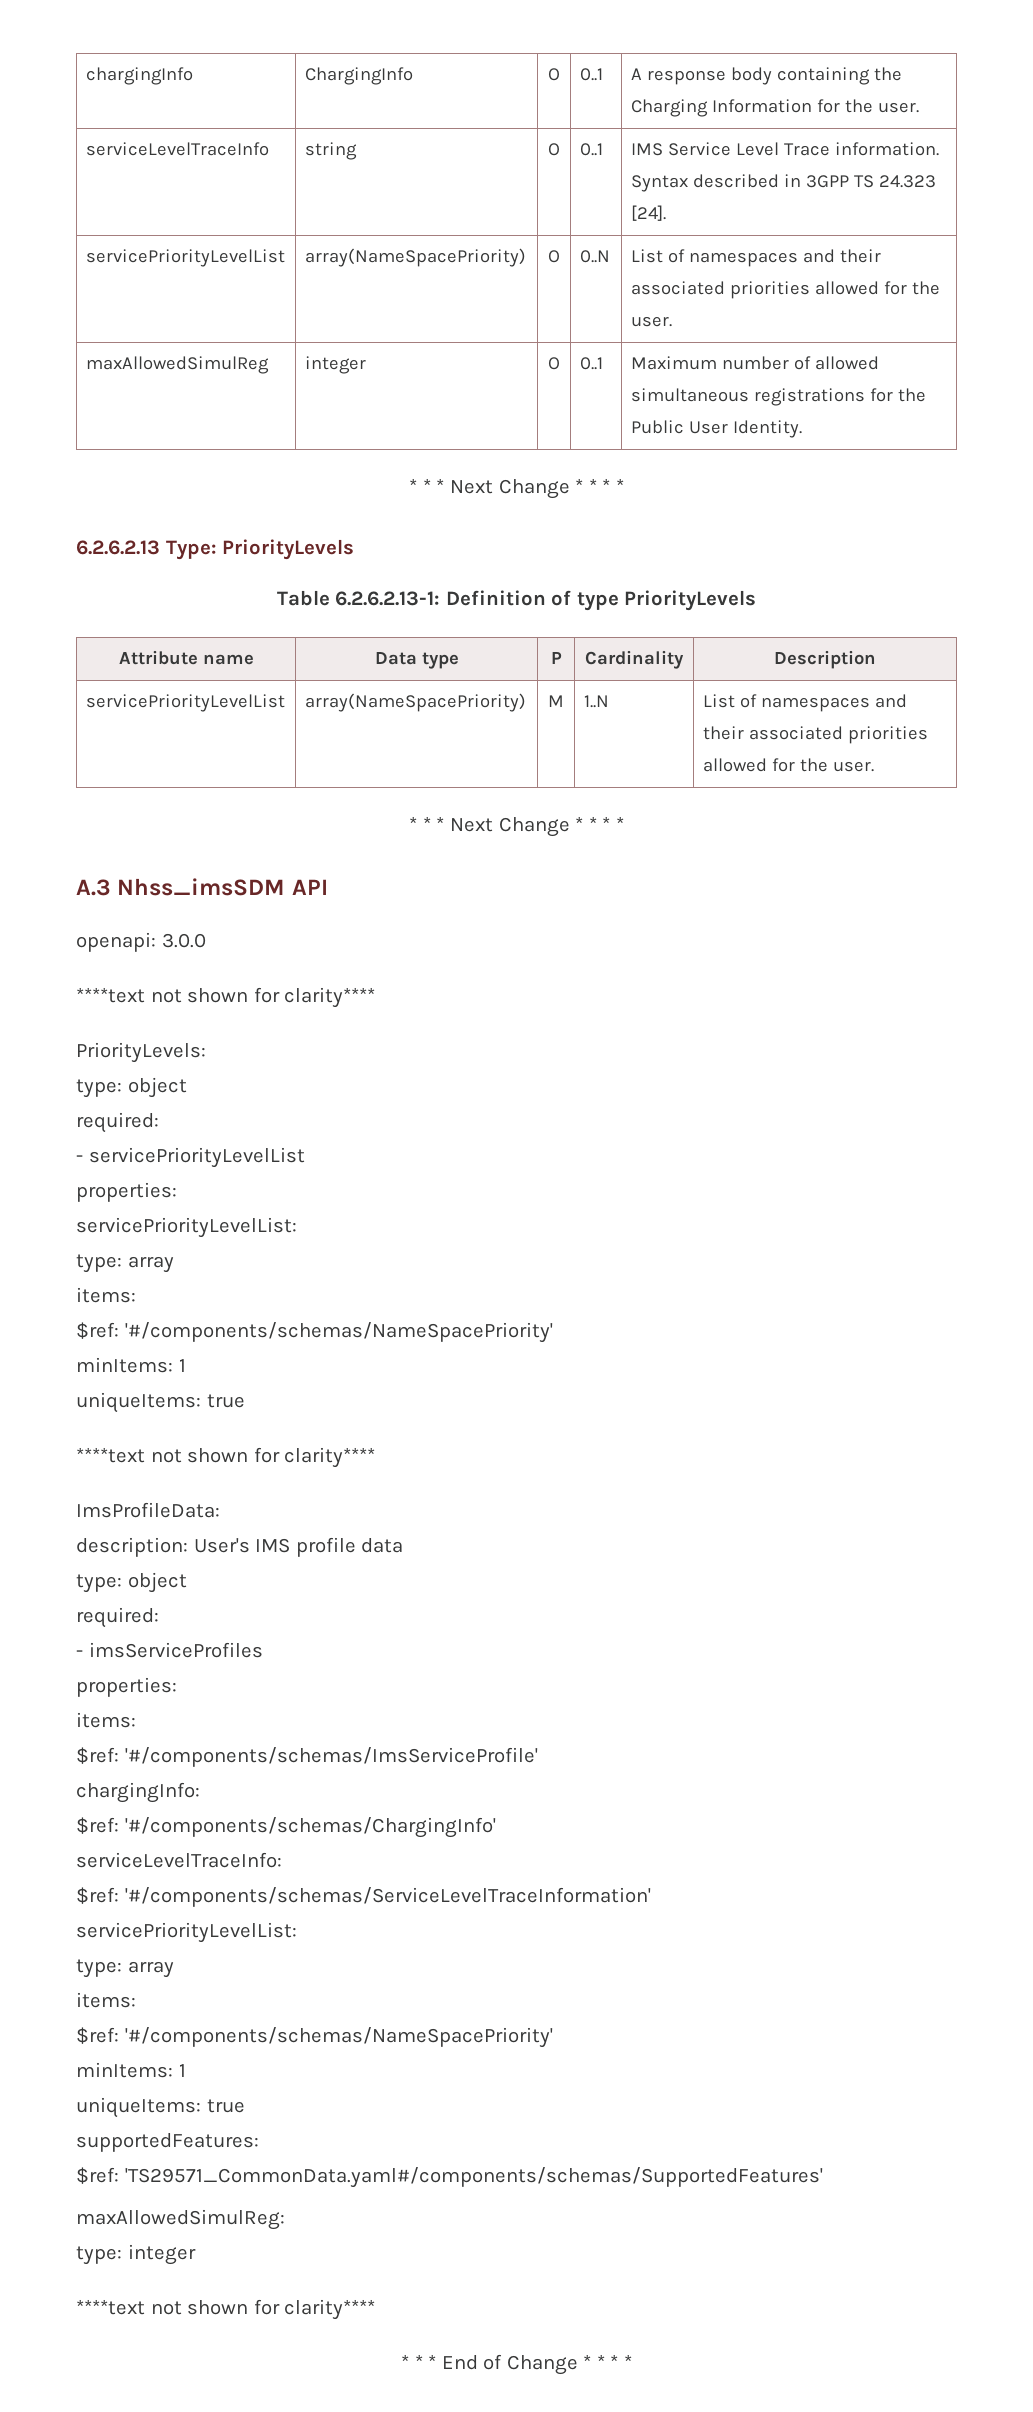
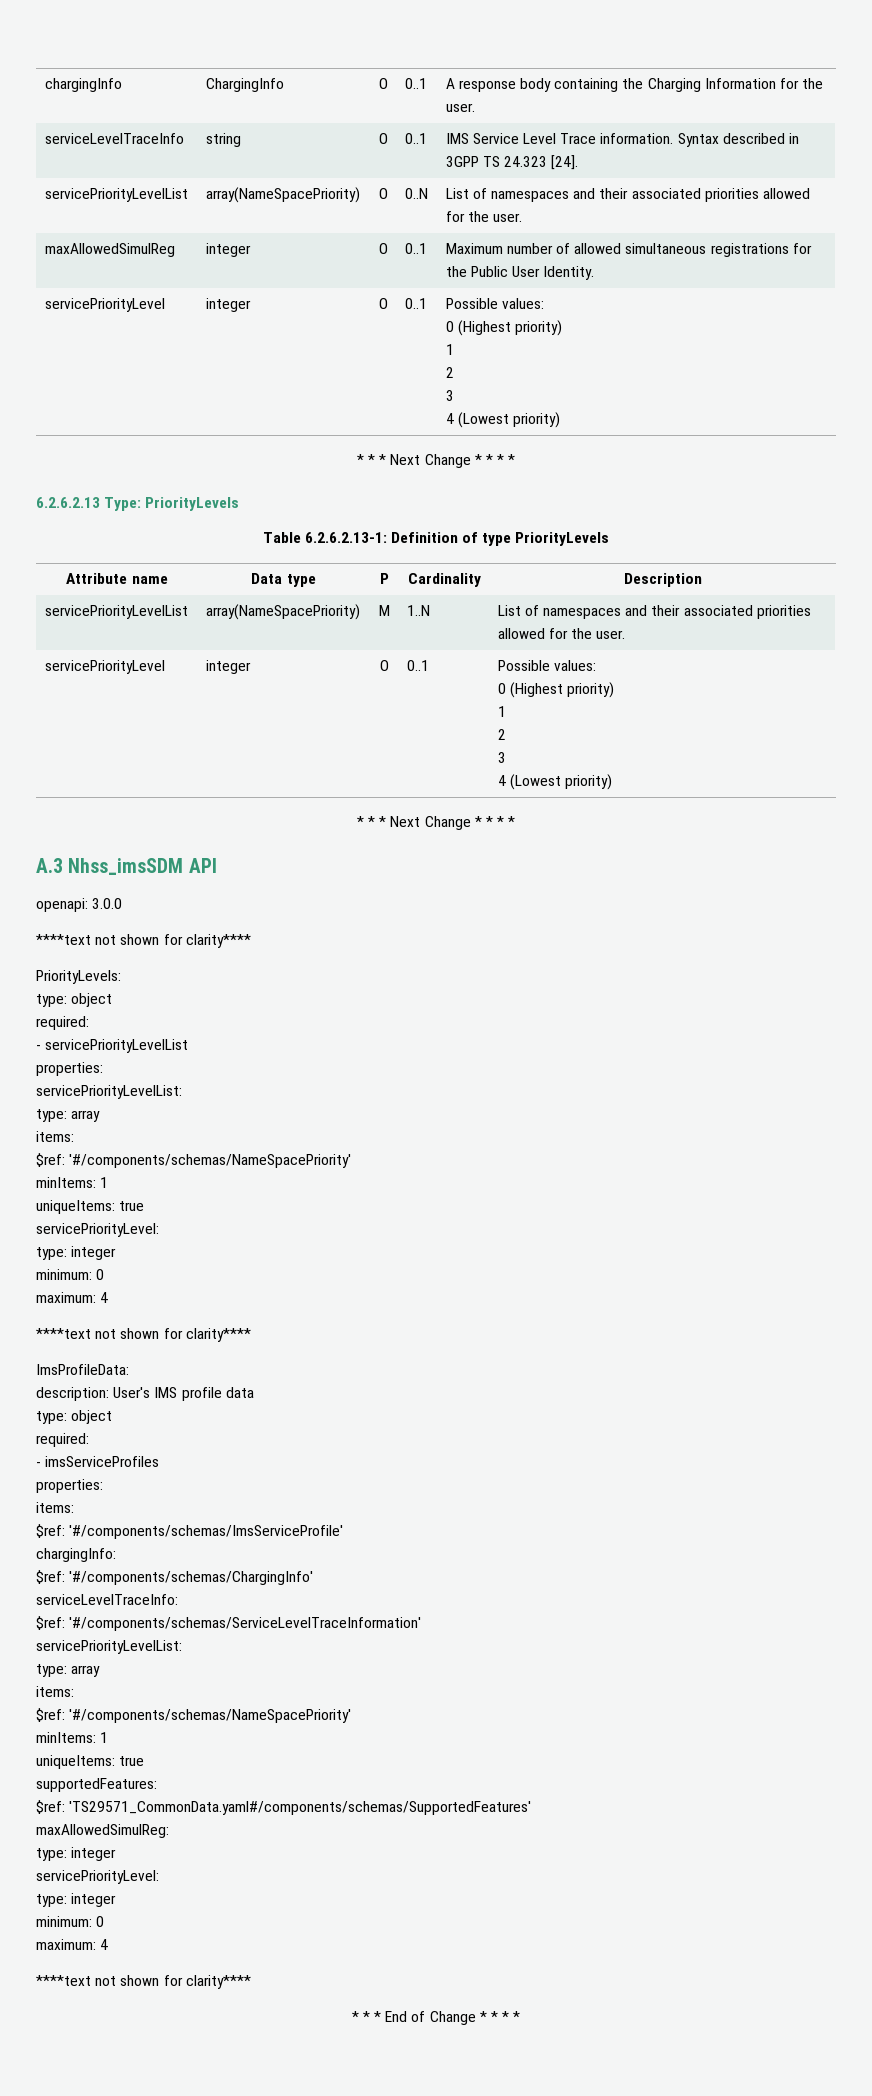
(802, 429) none -> [44,298,165,312] [205,298,251,312] [378,298,388,309] [404,298,427,309] [445,298,544,309] [445,320,562,336] [445,344,454,355] [445,367,454,378] [445,390,454,401] [445,412,560,428] // servicePriorityLevel | integer | O | 0..1 | Possible values: // 0 (Highest priority) // 1 // 2 // 3 // 4 (Lowest priority)
(874, 766) none -> [44,660,165,674] [205,660,251,674] [379,660,389,671] [406,660,429,671] [497,660,596,671] [497,682,614,698] [497,706,506,717] [497,729,506,740] [497,752,506,763] [497,774,612,790] // servicePriorityLevel | integer | O | 0..1 | Possible values: // 0 (Highest priority) // 1 // 2 // 3 // 4 (Lowest priority)
(245, 1401) none -> [36,1223,159,1237] [36,1246,117,1260] [36,1269,105,1280] [36,1292,109,1303] // servicePriorityLevel: // type: integer // minimum: 0 // maximum: 4
(196, 2254) none -> [36,1870,159,1884] [36,1893,117,1907] [36,1916,105,1927] [36,1939,109,1950] // servicePriorityLevel: // type: integer // minimum: 0 // maximum: 4

